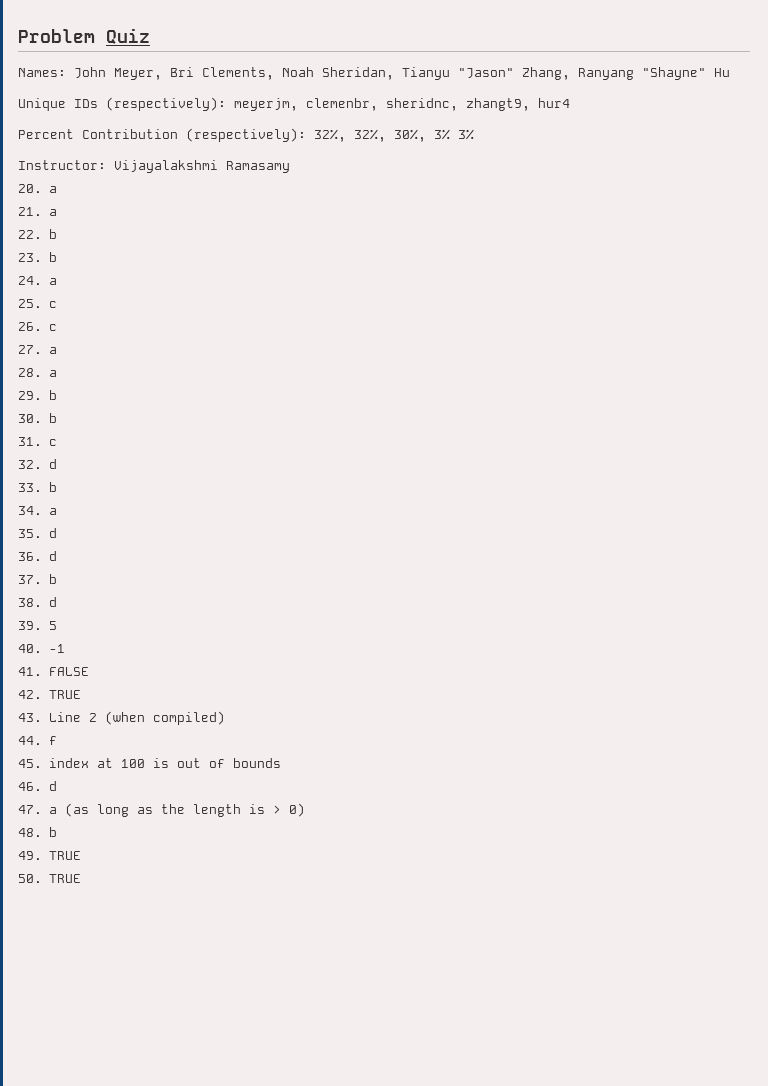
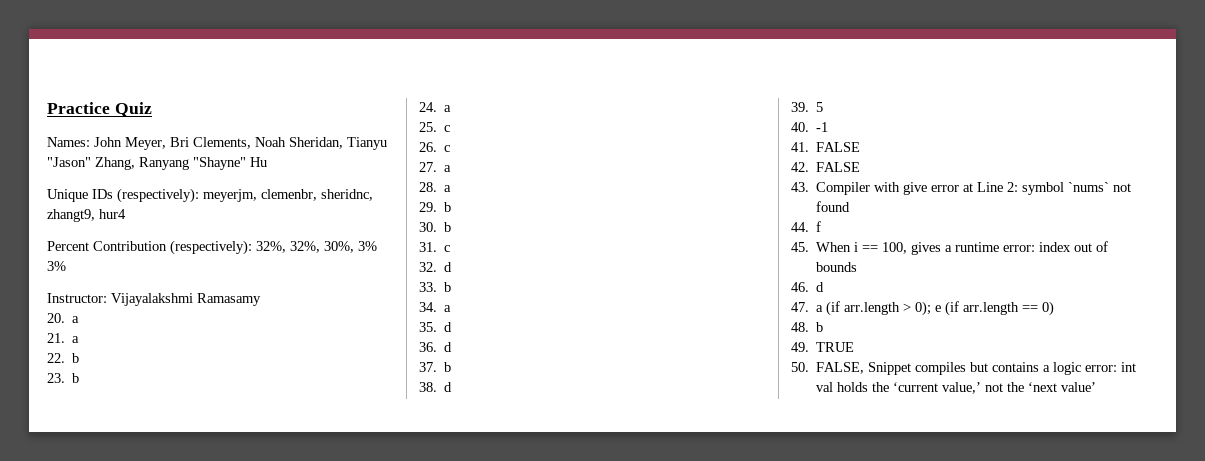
[18,29,95,43] Problem -> [47,102,110,114] Practice
[48,690,81,699] TRUE -> [816,162,861,172] FALSE
[48,711,225,725] [18,736,57,745] [18,758,169,768] Line 2 (when compiled) // 44. f // 45. index at 100 is -> [816,182,1132,195] [816,201,851,212] [791,221,822,232] [791,242,1072,255] Compiler with give error at Line 2: symbol `nums` not found // 44. f // 45. When i == 100, gives a runtime error: index
[64,803,281,817] (as long as the length is > -> [826,301,1039,316] (if arr.length > 0); e (if arr.length ==
[48,874,81,883] TRUE -> [816,362,1137,375] [816,382,1097,394] FALSE, Snippet compiles but contains a logic error: int val holds the ‘current value,’ not the ‘next value’

